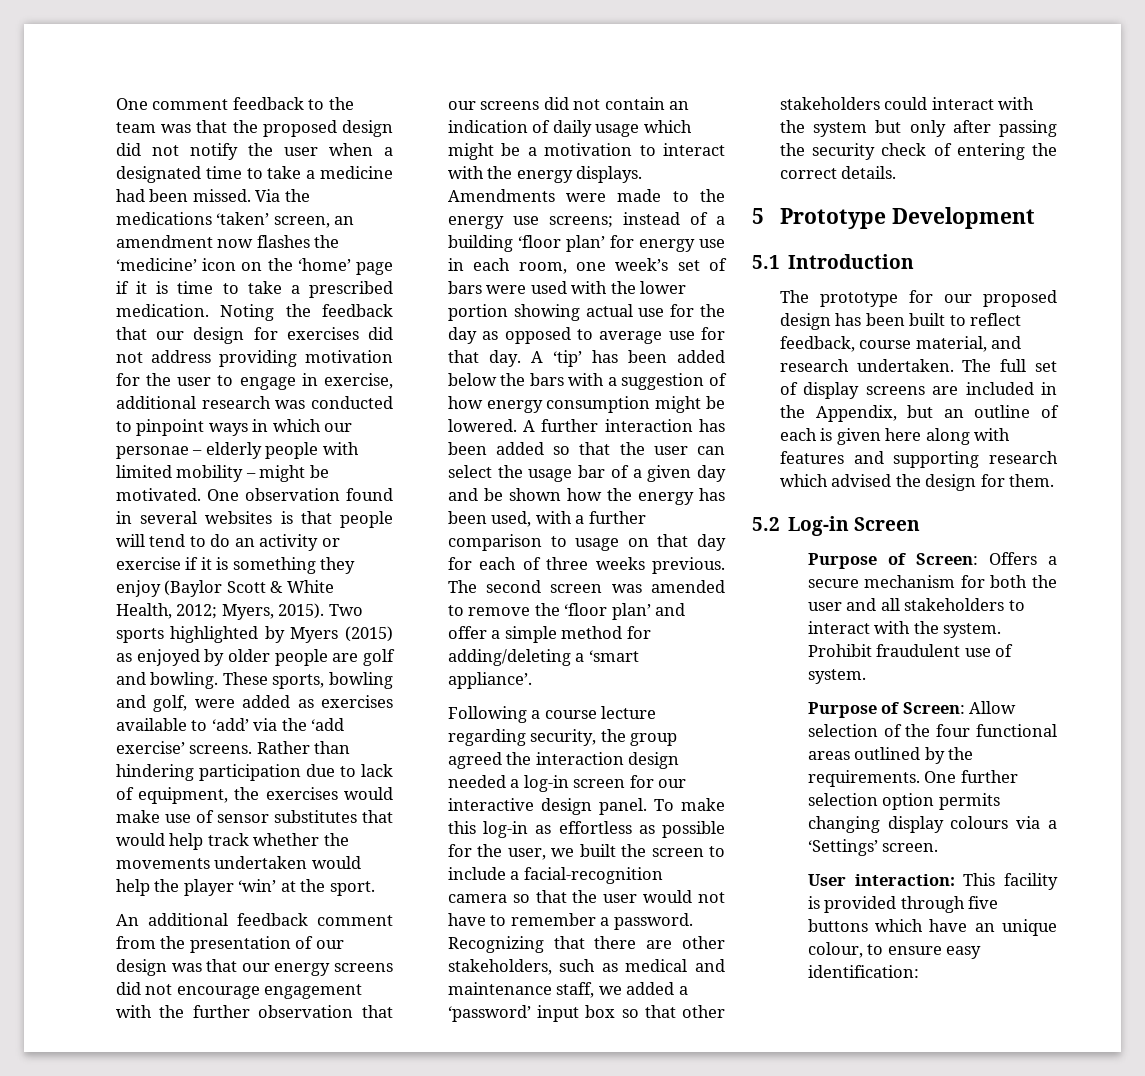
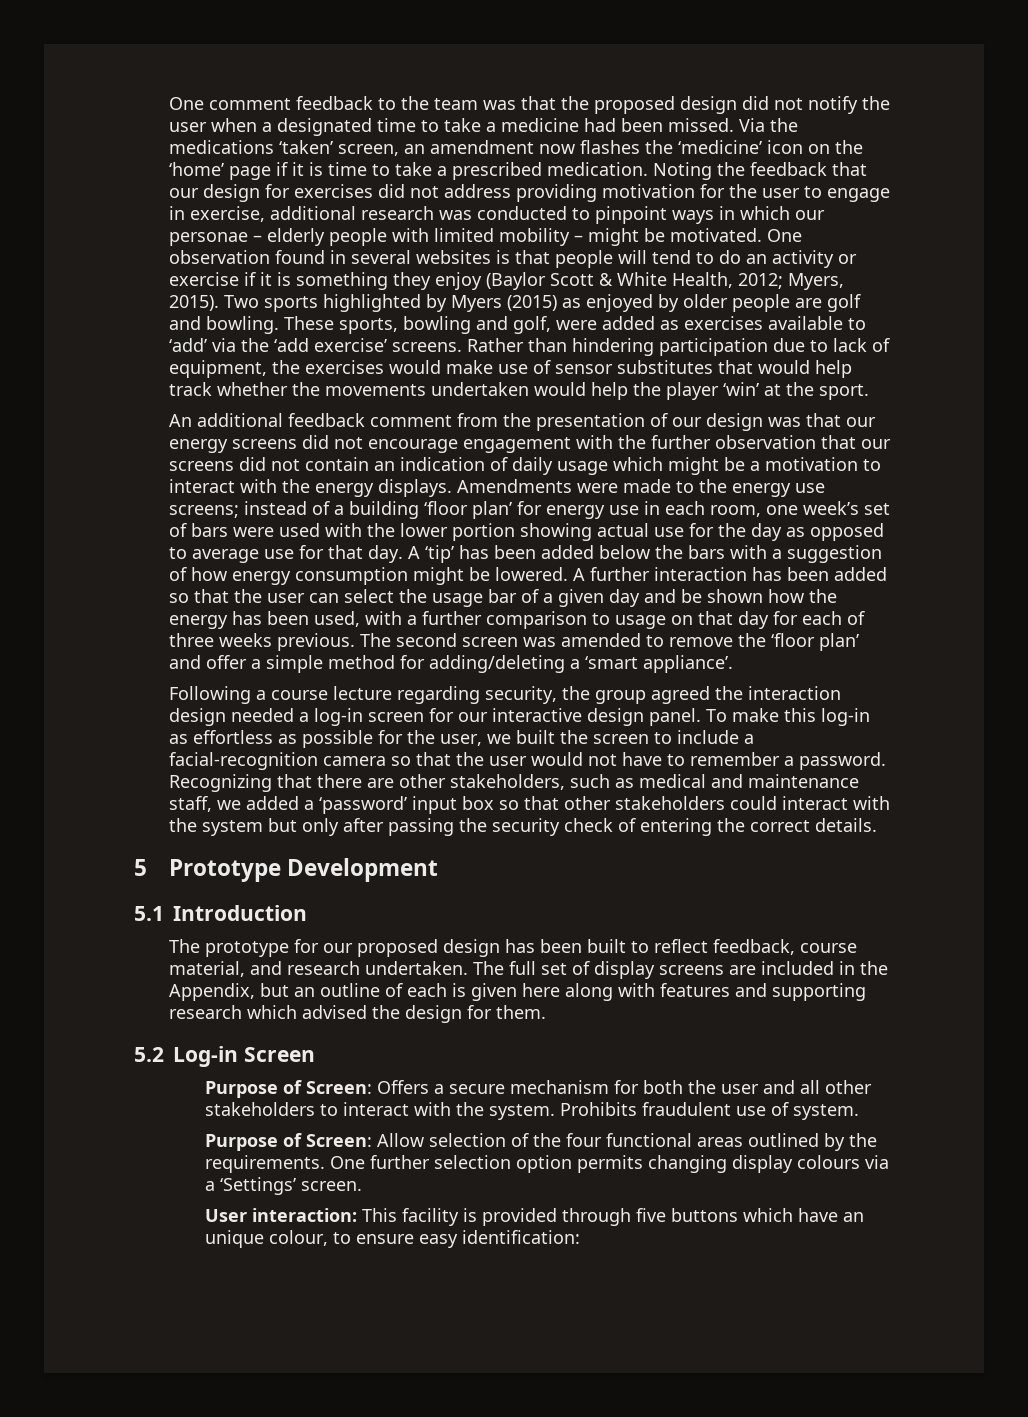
(900, 604) none -> [824,1080,872,1094] other
[807,644,872,657] Prohibit -> [559,1102,637,1116] Prohibits

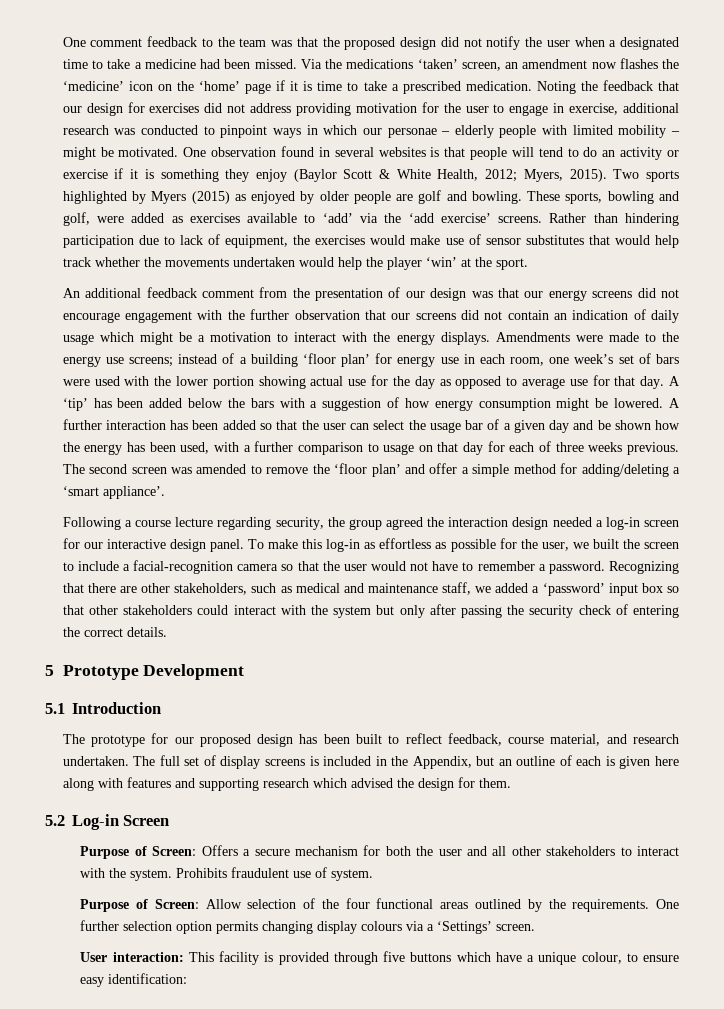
[729,965,757,975] are -> [309,756,319,766] is
[842,1212,864,1222] an -> [527,955,535,962] a

